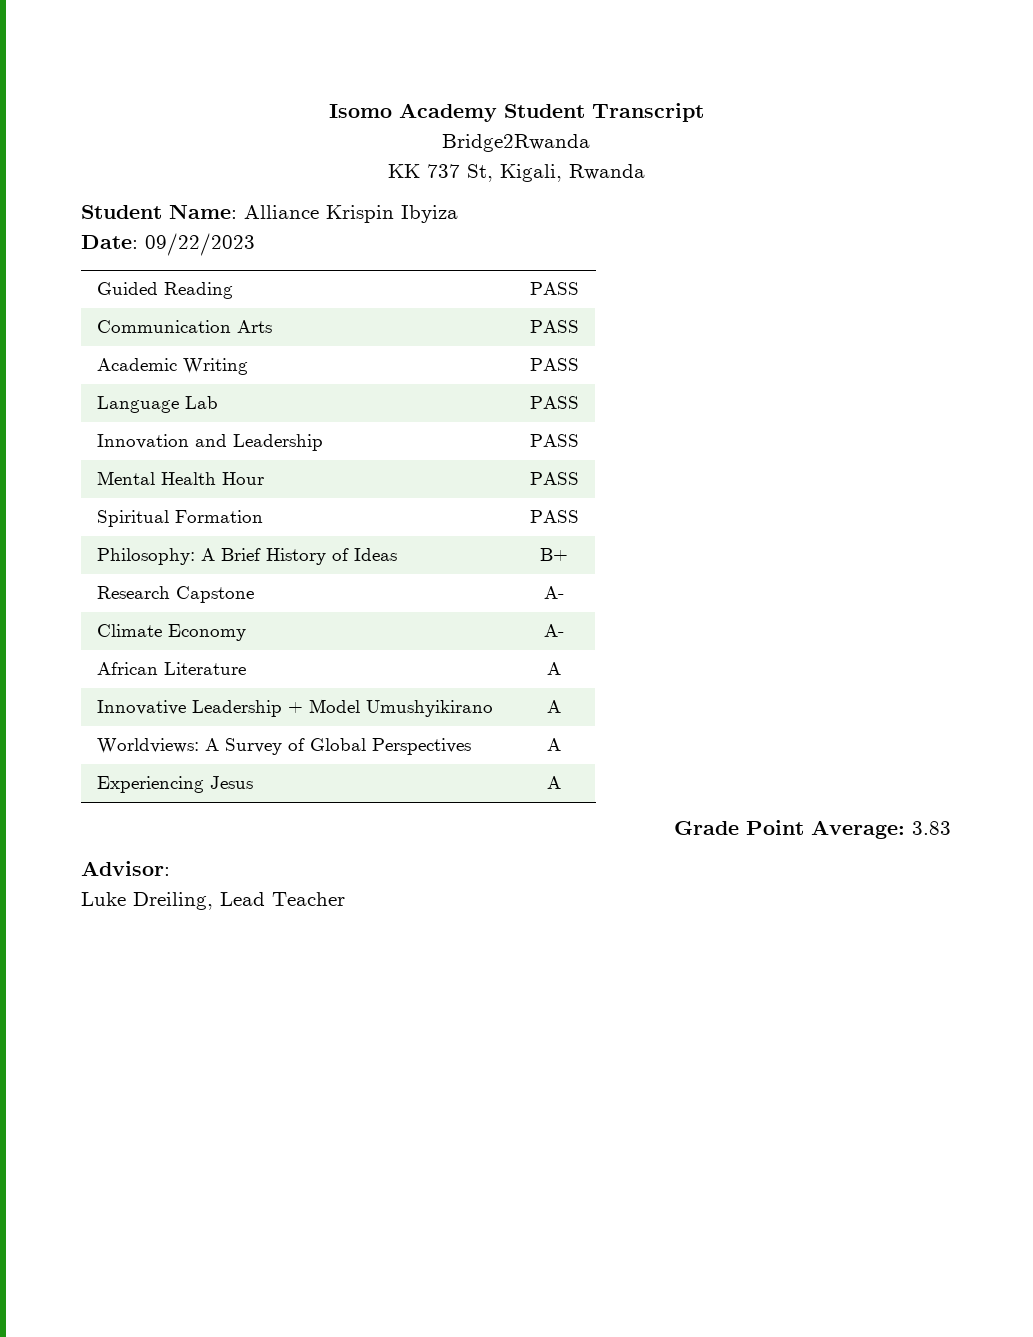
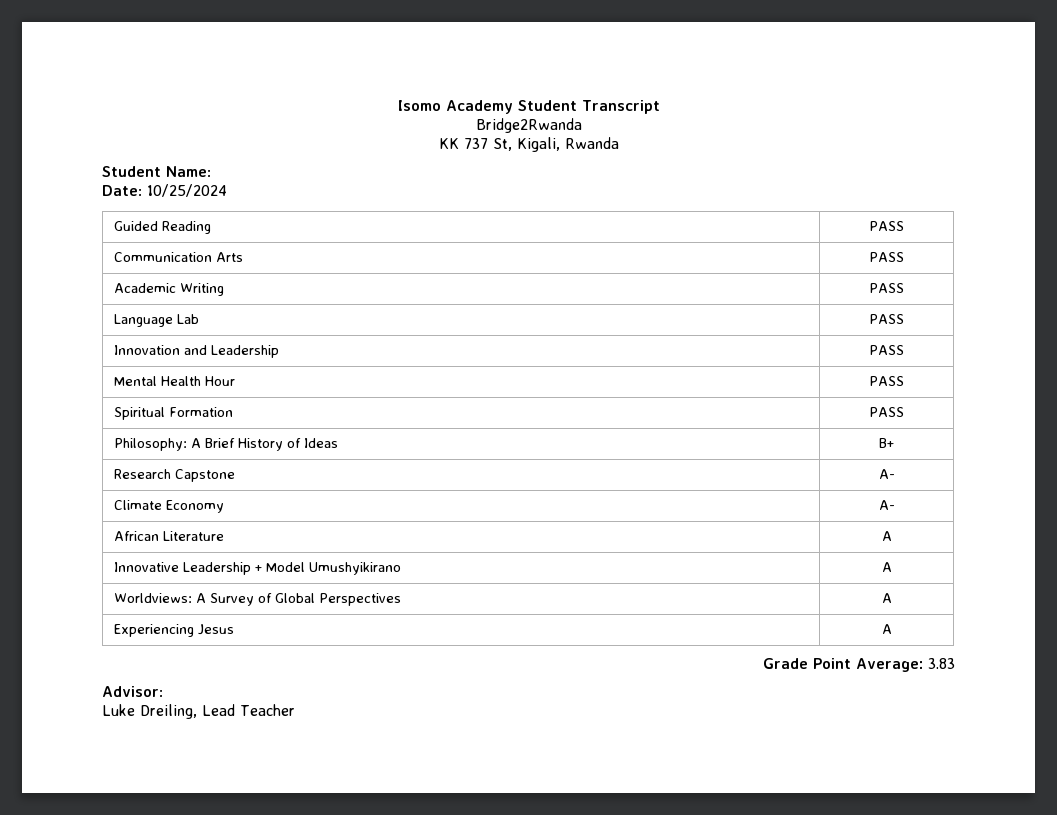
[244,205,458,223] Alliance Krispin Ibyiza -> (211, 171) none
[145,233,255,256] 09/22/2023 -> [147,184,227,197] 10/25/2024

